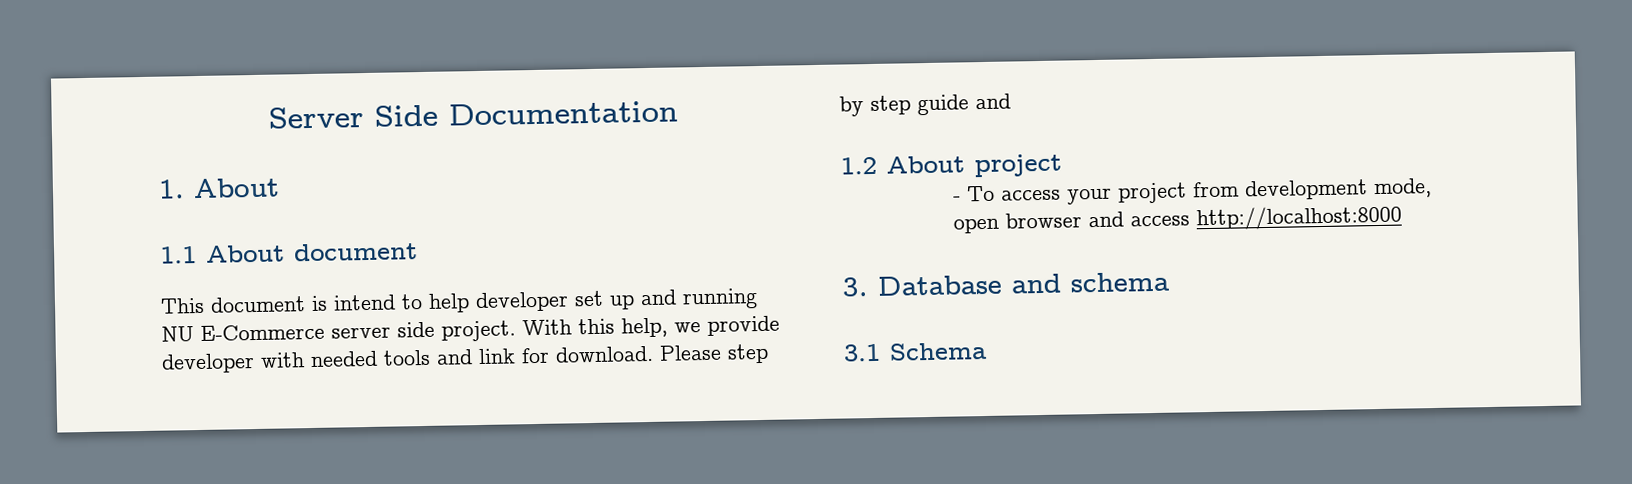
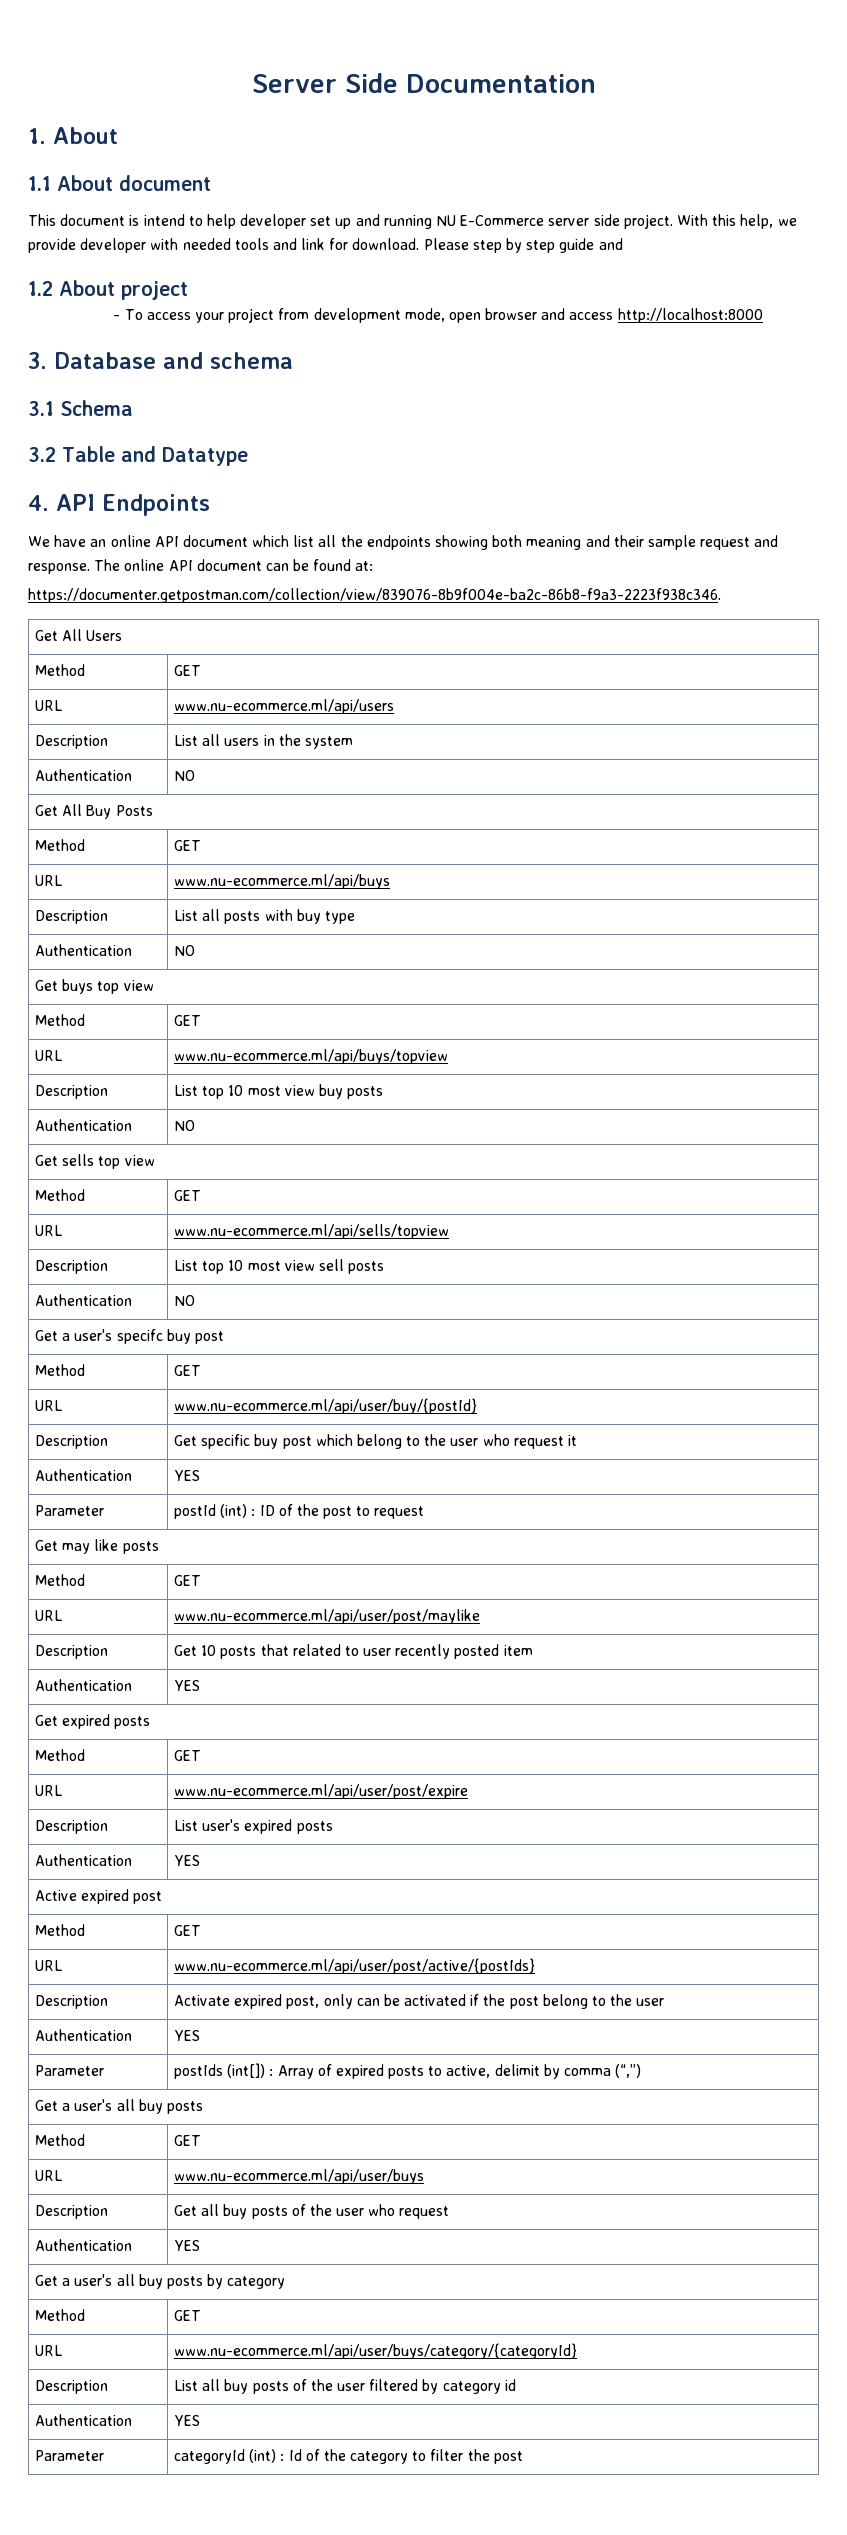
(987, 351) none -> [28,446,248,466] [28,494,210,516] [28,535,779,550] [28,559,374,574] [28,588,721,603] [34,629,123,641] [34,664,85,676] [173,665,201,676] [34,700,62,711] [173,699,394,714] [34,735,108,749] [173,734,353,749] [34,769,132,781] [173,770,195,781] [34,804,153,819] [34,839,85,851] [173,840,201,851] [34,875,62,886] [173,874,390,889] [34,910,108,924] [173,909,355,924] [34,944,132,956] [173,945,195,956] [34,979,154,994] [34,1014,85,1026] [173,1015,201,1026] [34,1050,62,1061] [173,1049,448,1064] [34,1085,108,1099] [173,1084,384,1099] [34,1119,132,1131] [173,1120,195,1131] [34,1154,155,1169] [34,1189,85,1201] [173,1190,201,1201] [34,1225,62,1236] [173,1224,449,1239] [34,1260,108,1274] [173,1259,385,1274] [34,1294,132,1306] [173,1295,195,1306] [34,1329,224,1344] [34,1364,85,1376] [173,1365,201,1376] [34,1400,62,1411] [173,1398,477,1414] [34,1435,108,1449] [173,1434,578,1449] [34,1469,132,1481] [173,1470,200,1481] [34,1505,104,1516] [173,1504,425,1519] [34,1539,159,1554] [34,1574,85,1586] [173,1575,201,1586] [34,1610,62,1621] [173,1609,480,1624] [34,1645,108,1659] [173,1644,533,1659] [34,1679,132,1691] [173,1680,200,1691] [34,1714,151,1729] [34,1749,85,1761] [173,1750,201,1761] [34,1785,62,1796] [173,1784,468,1799] [34,1820,108,1834] [173,1819,333,1834] [34,1854,132,1866] [173,1855,200,1866] [34,1889,163,1904] [34,1924,85,1936] [173,1925,201,1936] [34,1960,62,1971] [173,1958,535,1974] [34,1995,108,2009] [173,1994,665,2009] [34,2029,132,2041] [173,2030,200,2041] [34,2065,104,2076] [173,2063,642,2079] [34,2099,203,2114] [34,2134,85,2146] [173,2135,201,2146] [34,2170,62,2181] [173,2169,424,2184] [34,2205,108,2219] [173,2204,450,2219] [34,2239,132,2251] [173,2240,200,2251] [34,2274,286,2289] [34,2309,85,2321] [173,2310,201,2321] [34,2345,62,2356] [173,2343,577,2359] [34,2380,108,2394] [173,2379,516,2394] [34,2414,132,2426] [173,2415,200,2426] [34,2450,104,2461] [173,2449,523,2464] // 3.2 Table and Datatype // 4. API Endpoints // We have an online API document which list all the endpoints showing both meaning and their sample request and response. The online API document can be found at: // https://documenter.getpostman.com/collection/view/839076-8b9f004e-ba2c-86b8-f9a3-2223f938c346. // Get All Users // Method | GET // URL | www.nu-ecommerce.ml/api/users // Description | List all users in the system // Authentication | NO // Get All Buy Posts // Method | GET // URL | www.nu-ecommerce.ml/api/buys // Description | List all posts with buy type // Authentication | NO // Get buys top view // Method | GET // URL | www.nu-ecommerce.ml/api/buys/topview // Description | List top 10 most view buy posts // Authentication | NO // Get sells top view // Method | GET // URL | www.nu-ecommerce.ml/api/sells/topview // Description | List top 10 most view sell posts // Authentication | NO // Get a user's specifc buy post // Method | GET // URL | www.nu-ecommerce.ml/api/user/buy/{postId} // Description | Get specific buy post which belong to the user who request it // Authentication | YES // Parameter | postId (int) : ID of the post to request // Get may like posts // Method | GET // URL | www.nu-ecommerce.ml/api/user/post/maylike // Description | Get 10 posts that related to user recently posted item // Authentication | YES // Get expired posts // Method | GET // URL | www.nu-ecommerce.ml/api/user/post/expire // Description | List user's expired posts // Authentication | YES // Active expired post // Method | GET // URL | www.nu-ecommerce.ml/api/user/post/active/{postIds} // Description | Activate expired post, only can be activated if the post belong to the user // Authentication | YES // Parameter | postIds (int[]) : Array of expired posts to active, delimit by comma (“,”) // Get a user's all buy posts // Method | GET // URL | www.nu-ecommerce.ml/api/user/buys // Description | Get all buy posts of the user who request // Authentication | YES // Get a user's all buy posts by category // Method | GET // URL | www.nu-ecommerce.ml/api/user/buys/category/{categoryId} // Description | List all buy posts of the user filtered by category id // Authentication | YES // Parameter | categoryId (int) : Id of the category to filter the post

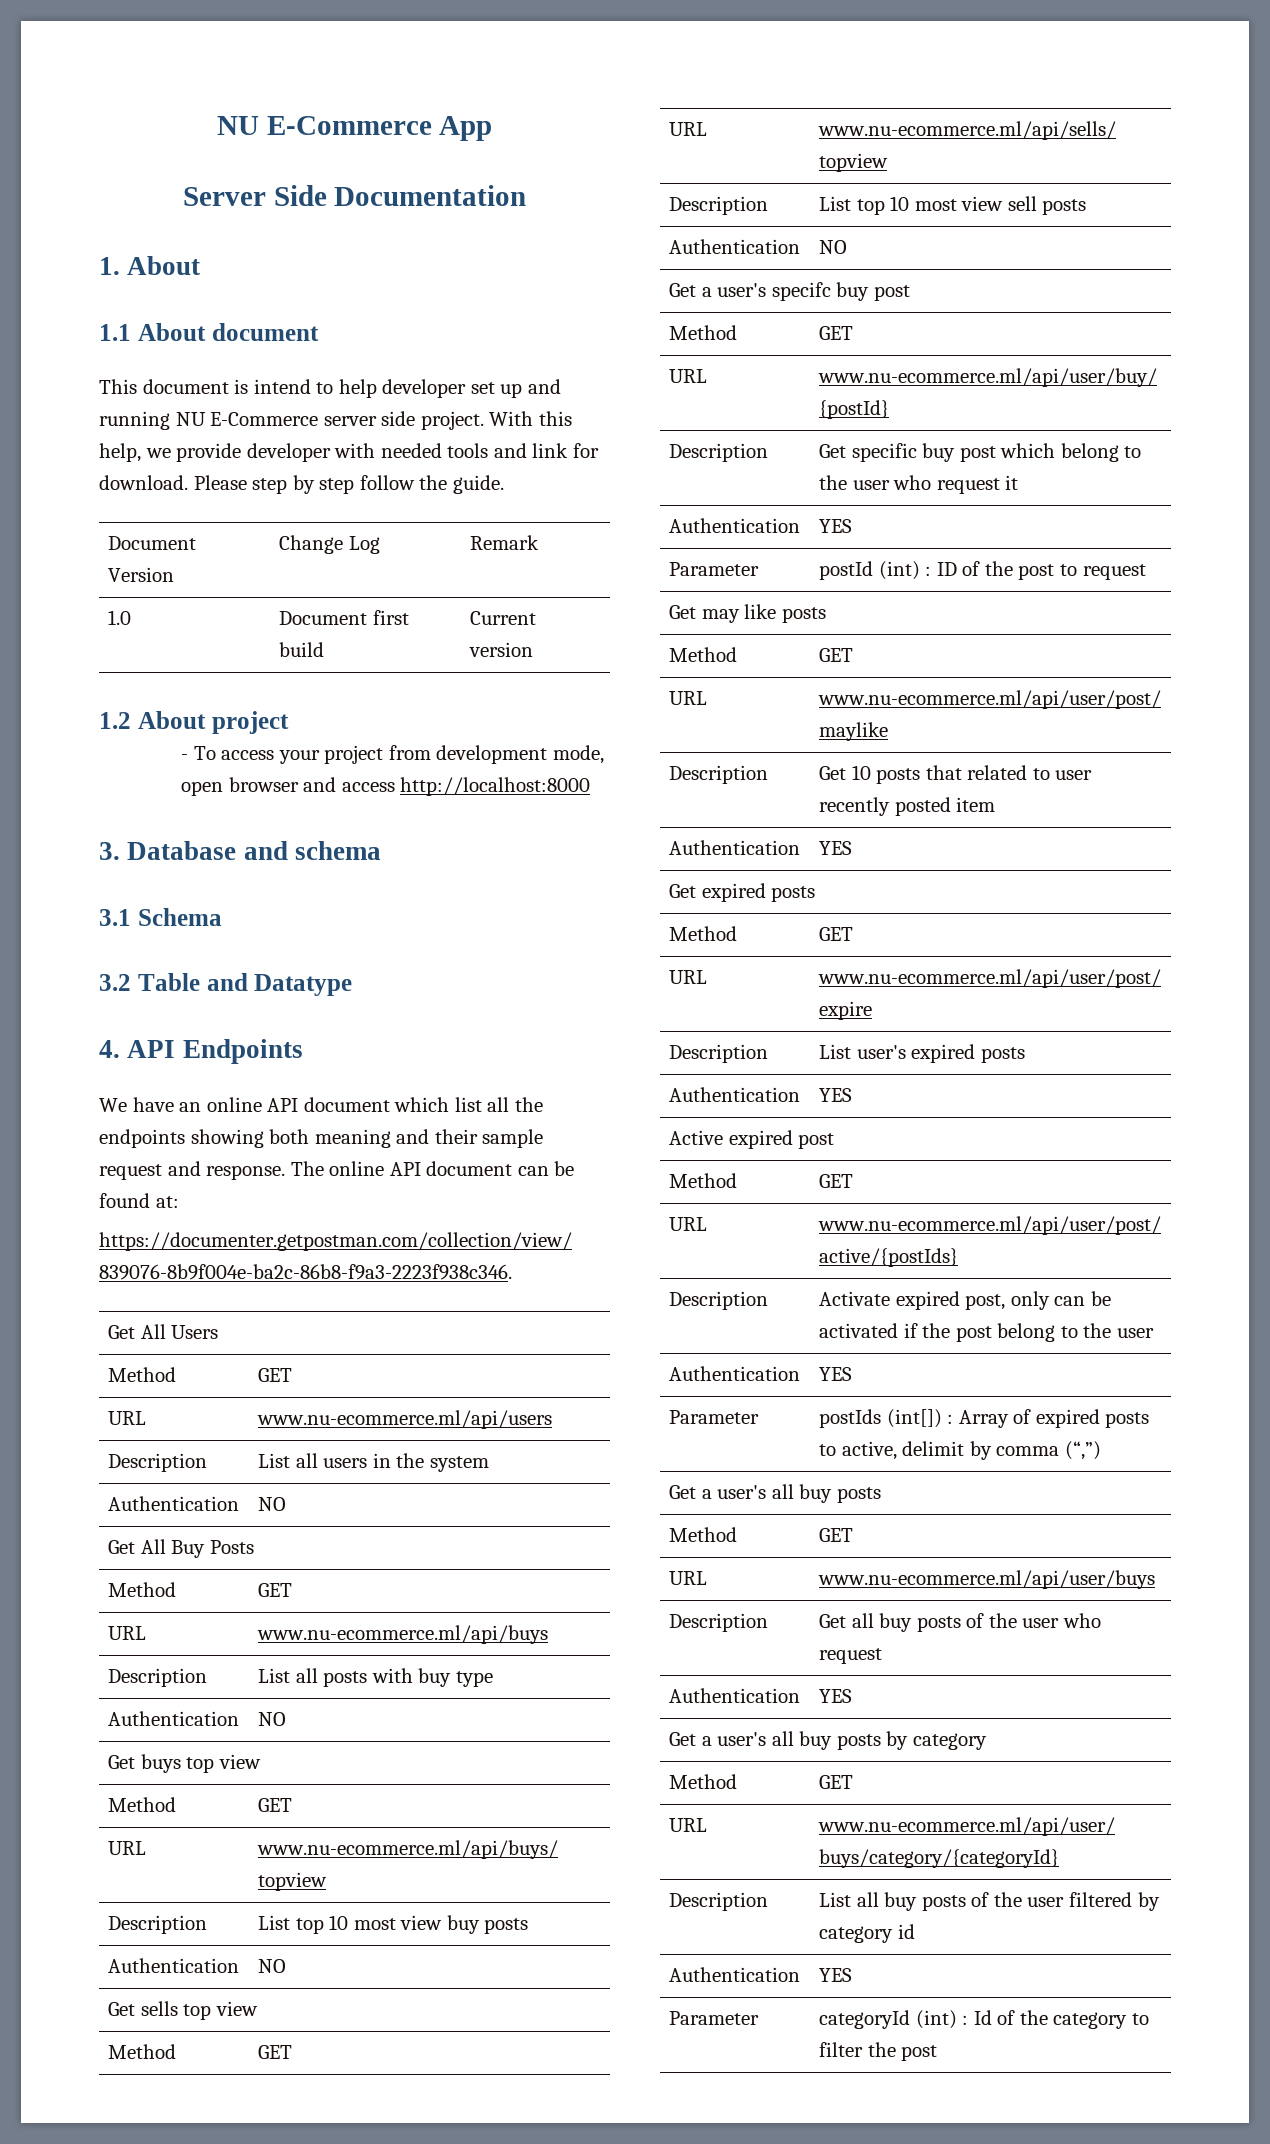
(251, 83) none -> [216,116,493,141] NU E-Commerce App //
[559,238,623,253] guide and -> [359,475,504,494] [108,536,197,550] [108,567,175,582] [279,535,380,554] [470,535,540,550] [108,610,132,625] [279,610,409,625] [279,642,325,657] [470,611,537,625] [469,642,534,657] follow the guide. // Document Version | Change Log | Remark // 1.0 | Document first build | Current version

